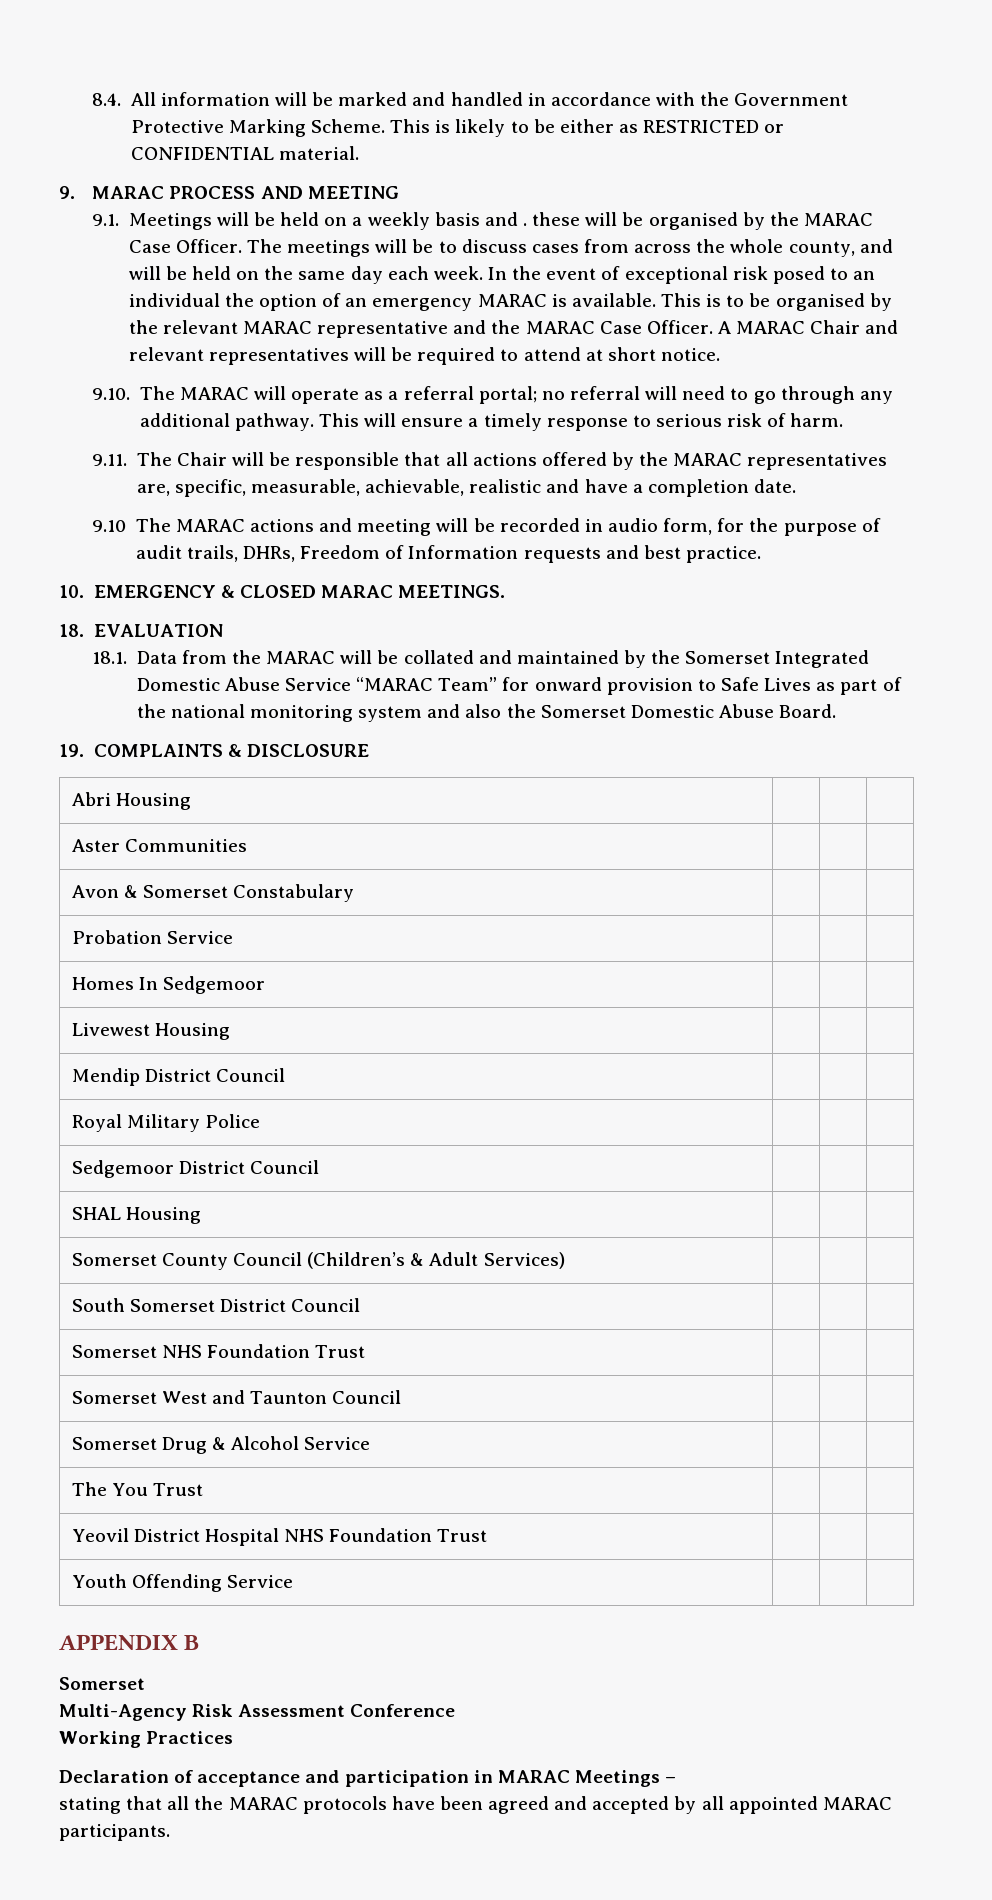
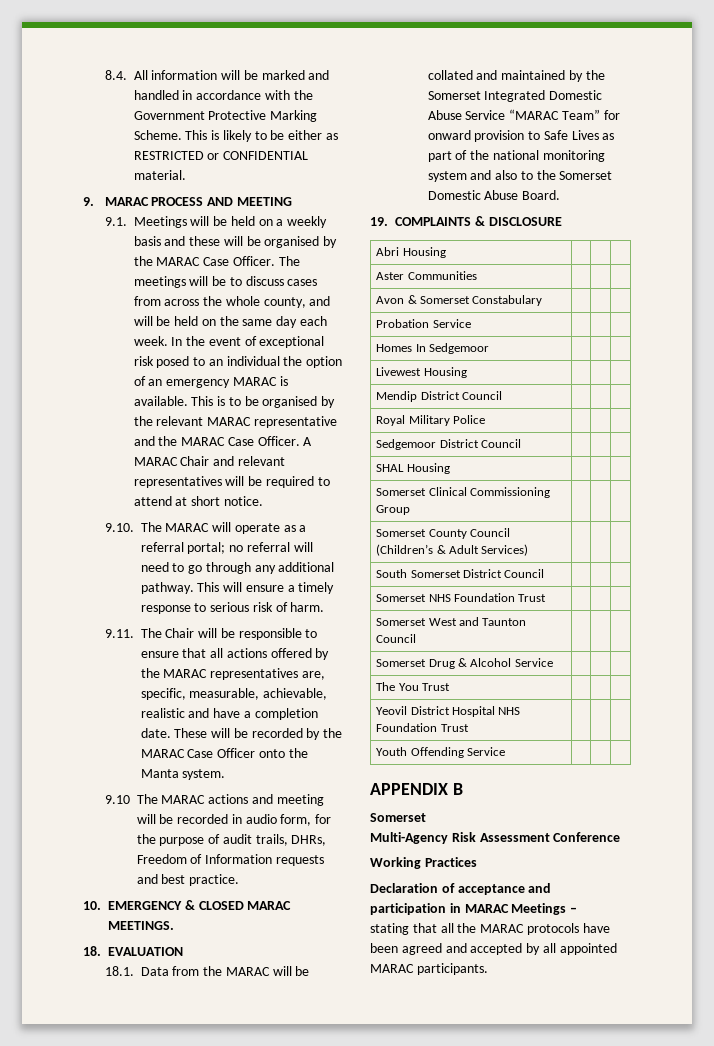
[523,223,528,226] . -> (186, 241) none
(400, 461) none -> [305,629,318,638] [140,651,179,658] to ensure
(797, 486) none -> [174,728,343,740] [140,748,308,758] [140,769,226,780] These will be recorded by the MARAC Case Officer onto the Manta system.
(502, 711) none -> [520,171,533,180] to
(201, 1215) none -> [376,487,551,498] [376,505,411,515] // Somerset Clinical Commissioning Group | | |

